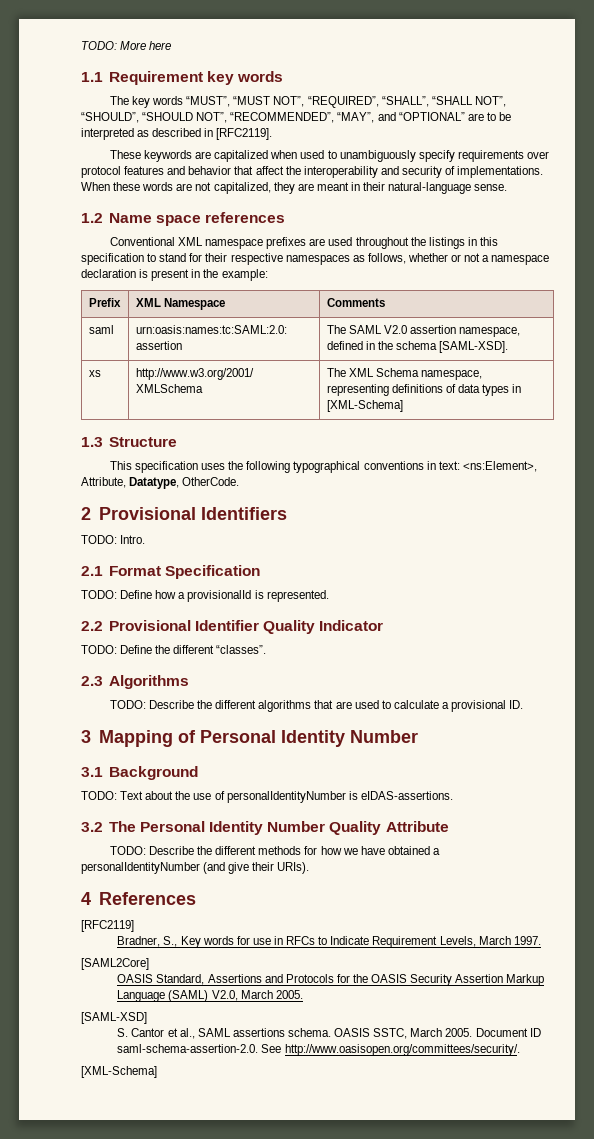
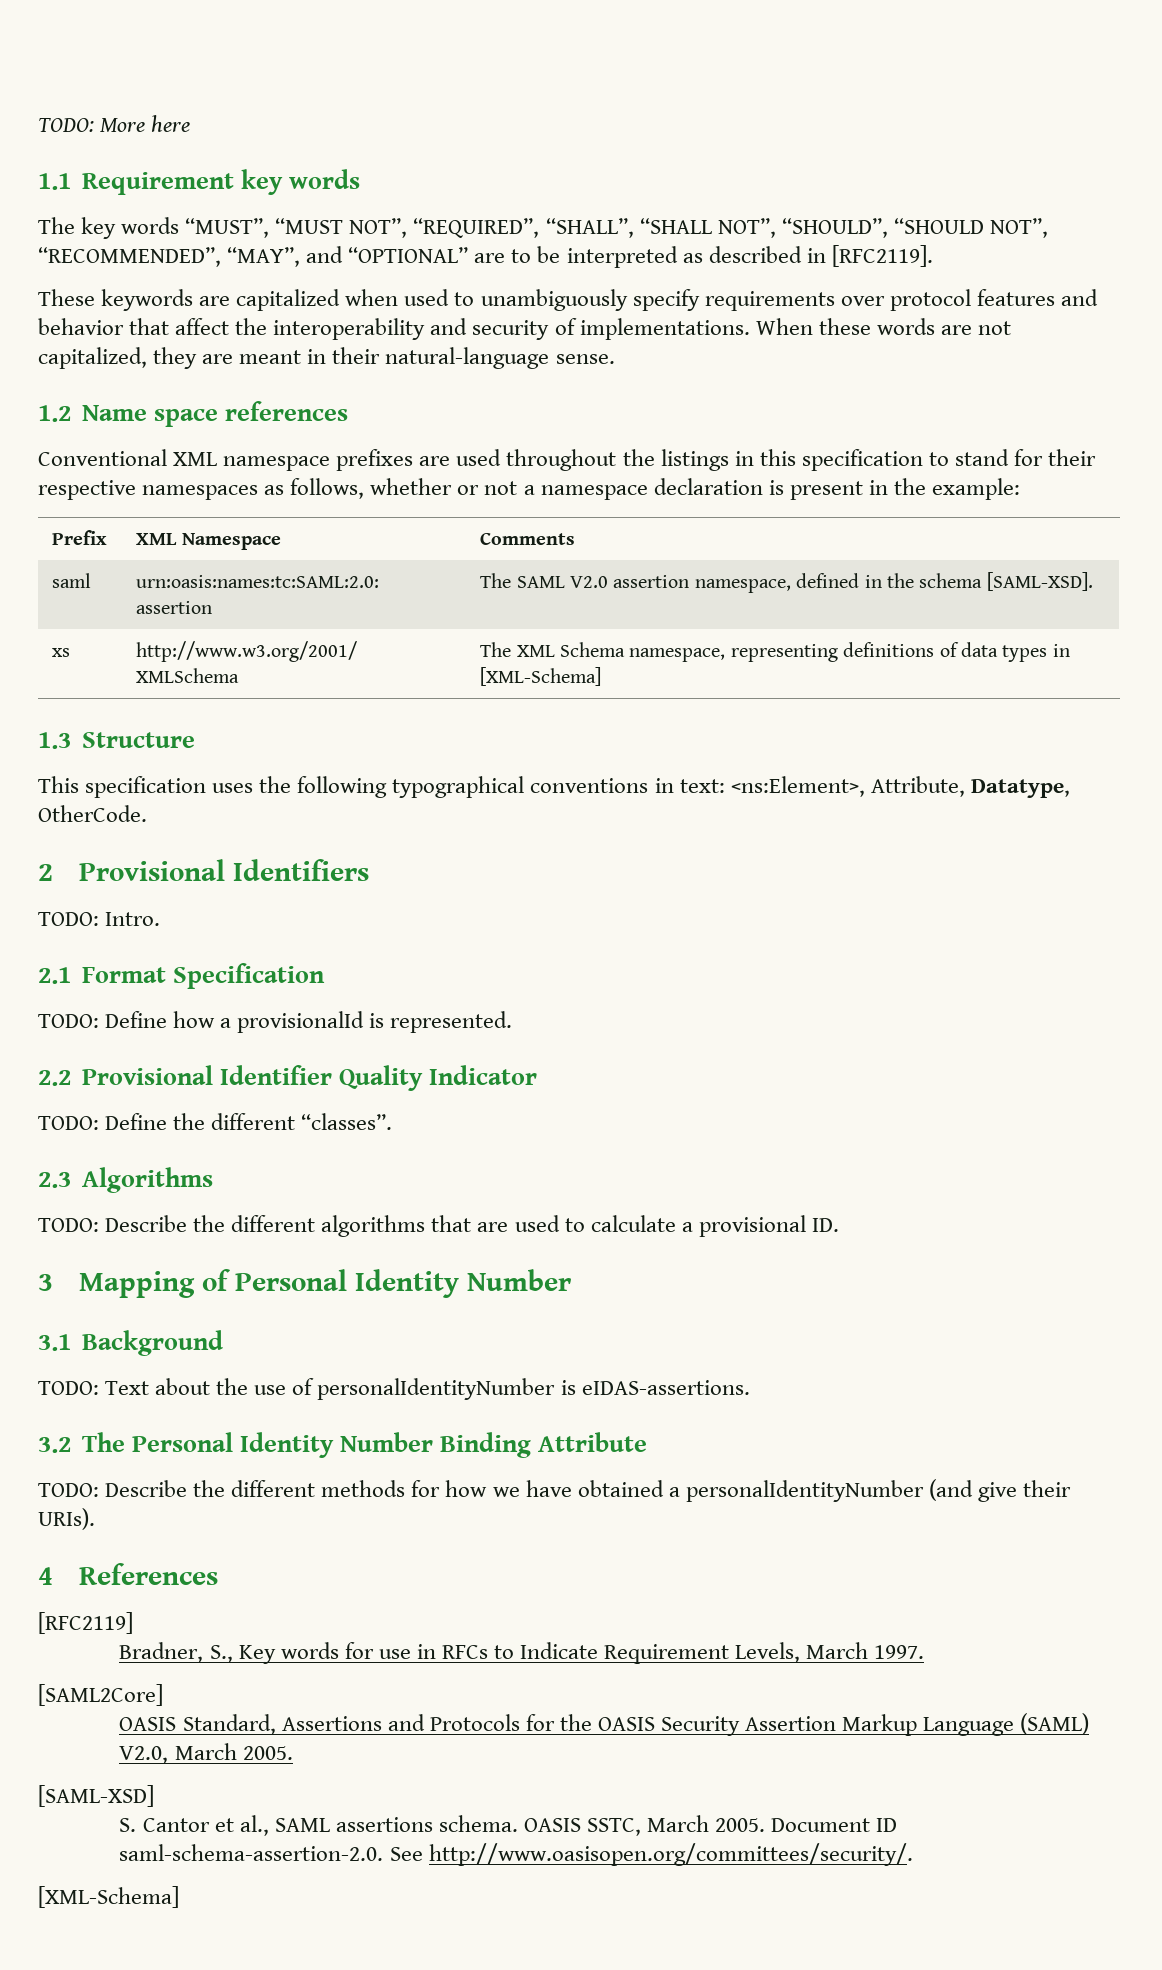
[329,821,382,835] Quality -> [440,1432,532,1458] Binding

